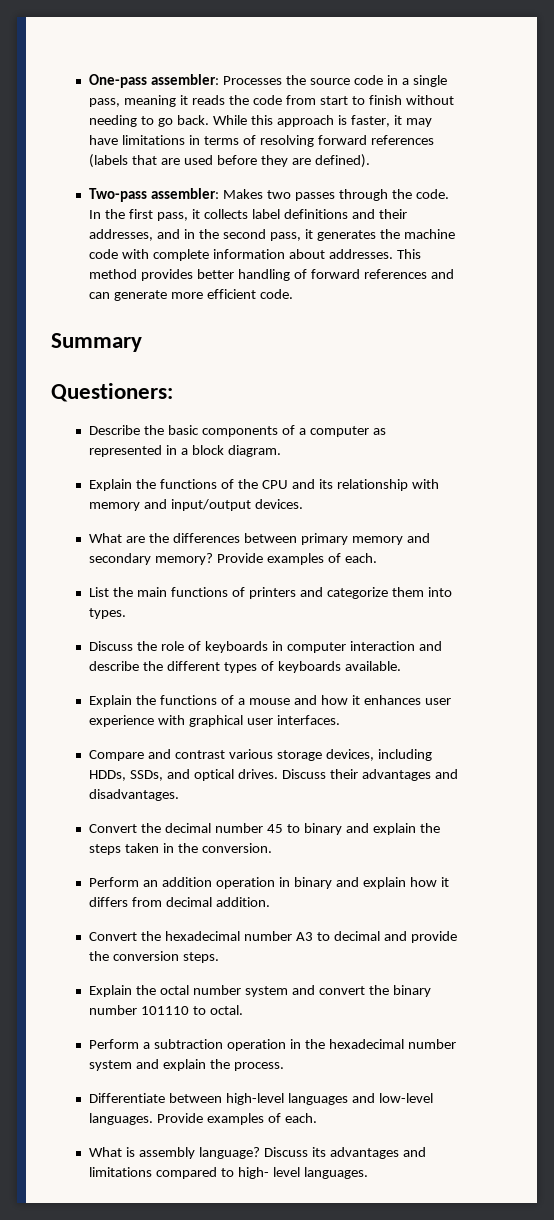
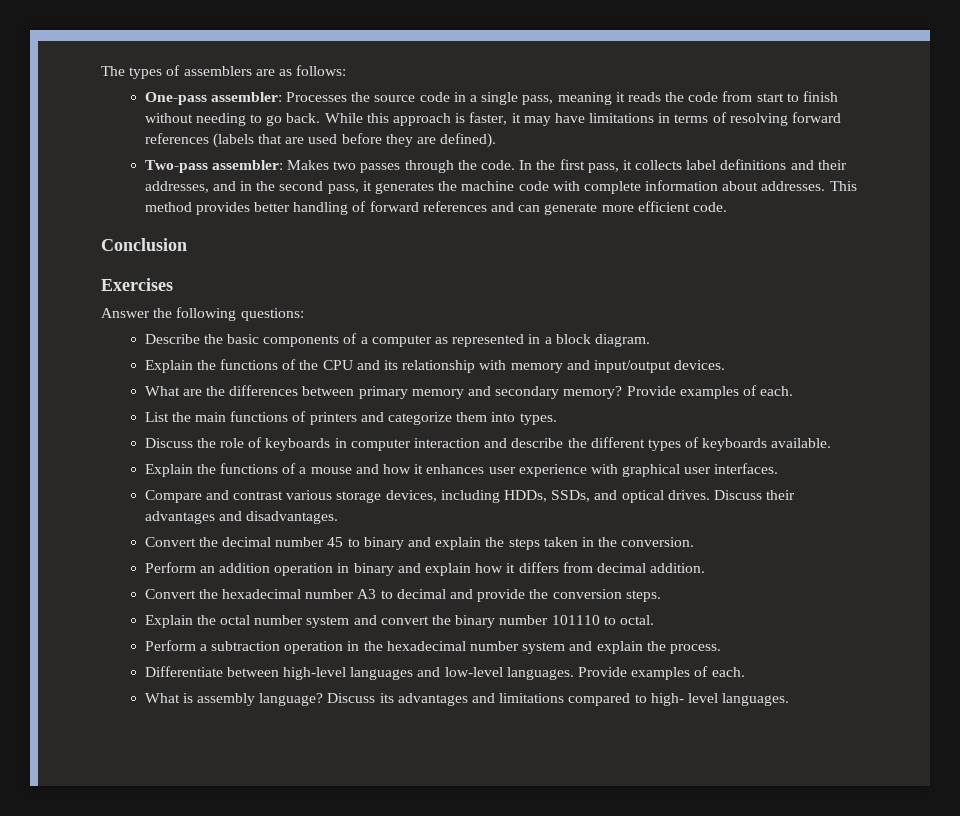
(89, 81) none -> [101,65,347,79] The types of assemblers are as follows: //
[51,333,142,352] [51,383,173,402] Summary // Questioners: -> [101,238,187,251] [101,278,173,291] [101,307,304,321] Conclusion // Exercises // Answer the following questions:

